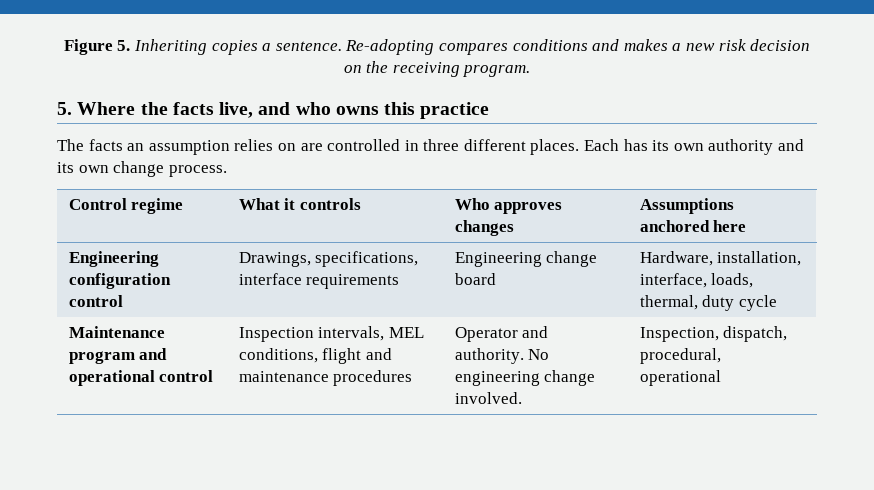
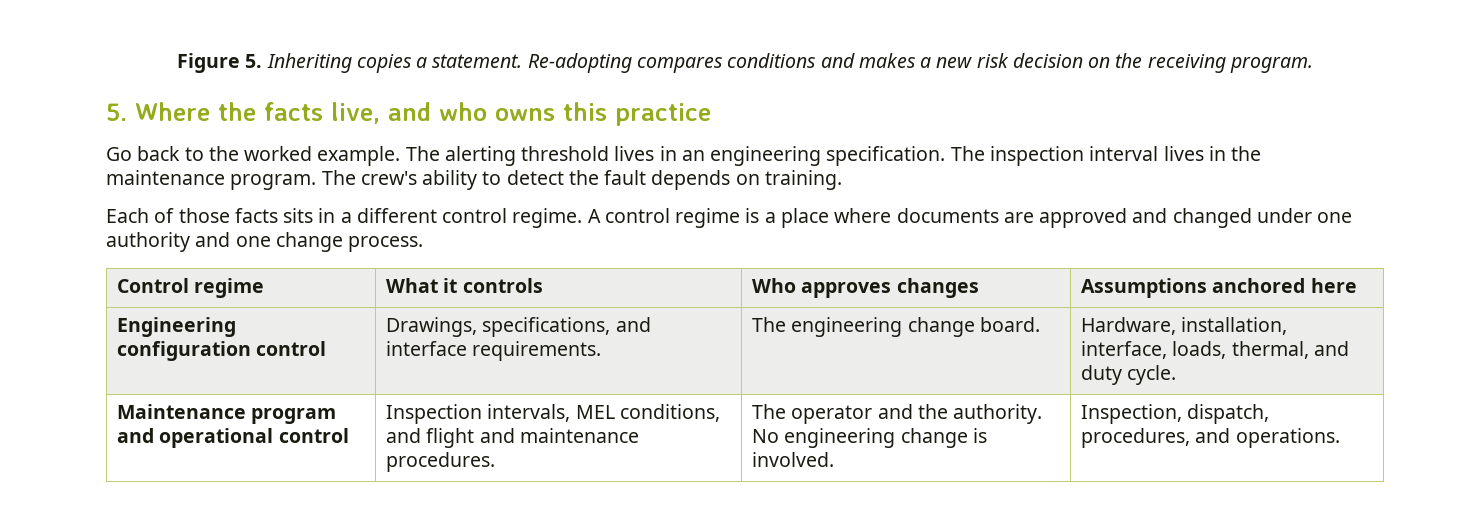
[275,41,342,51] sentence. -> [432,54,523,68] statement.
[57,139,805,155] [57,162,109,173] The facts an assumption relies on are controlled in three different places. Each has its own authority and its own -> [106,146,1262,166] [106,170,842,190] [106,208,1353,228] [106,232,271,252] Go back to the worked example. The alerting threshold lives in an engineering specification. The inspection interval lives in the maintenance program. The crew's ability to detect the fault depends on training. // Each of those facts sits in a different control regime. A control regime is a place where documents are approved and changed under one authority and one
[238,273,400,289] [454,251,598,267] [454,273,496,285] interface requirements | Engineering change board -> [615,317,651,332] [385,341,602,361] [751,317,1040,337] and interface requirements. | The engineering change board.
[702,295,777,311] duty cycle -> [1313,341,1349,356] [1080,365,1177,385] and duty cycle.
(318, 355) none -> [385,428,421,443] and
[333,370,413,386] [454,326,549,342] procedures | Operator and -> [385,452,495,472] [751,404,948,424] procedures. | The operator and the
(596, 378) none -> [972,428,987,443] is
[639,348,721,364] [639,370,721,386] procedural, operational -> [1080,428,1340,448] procedures, and operations.

